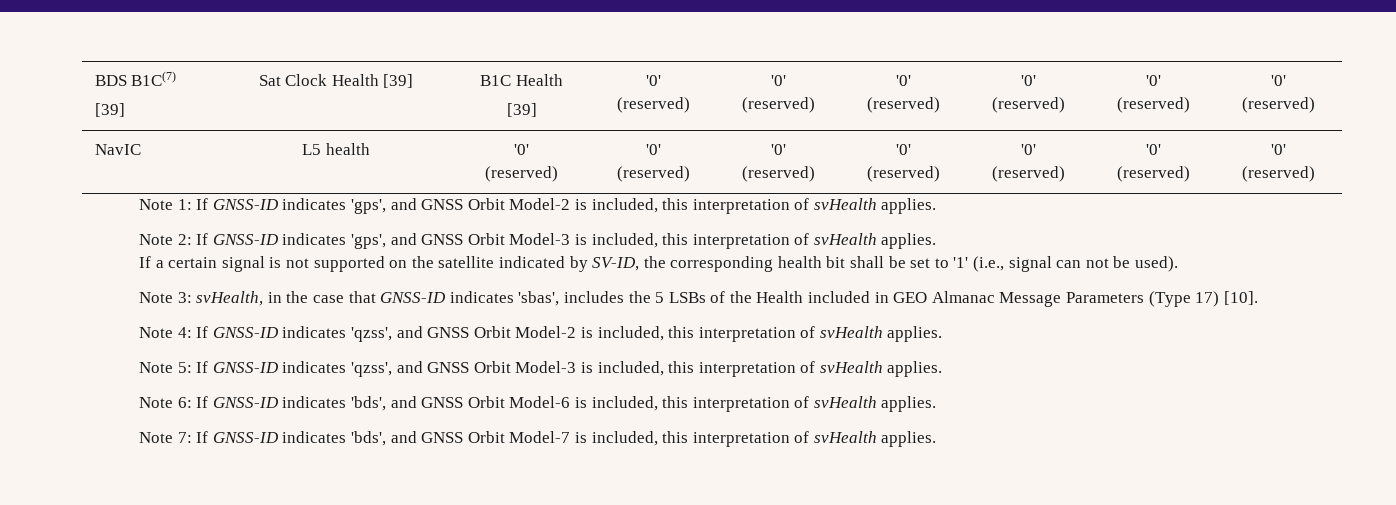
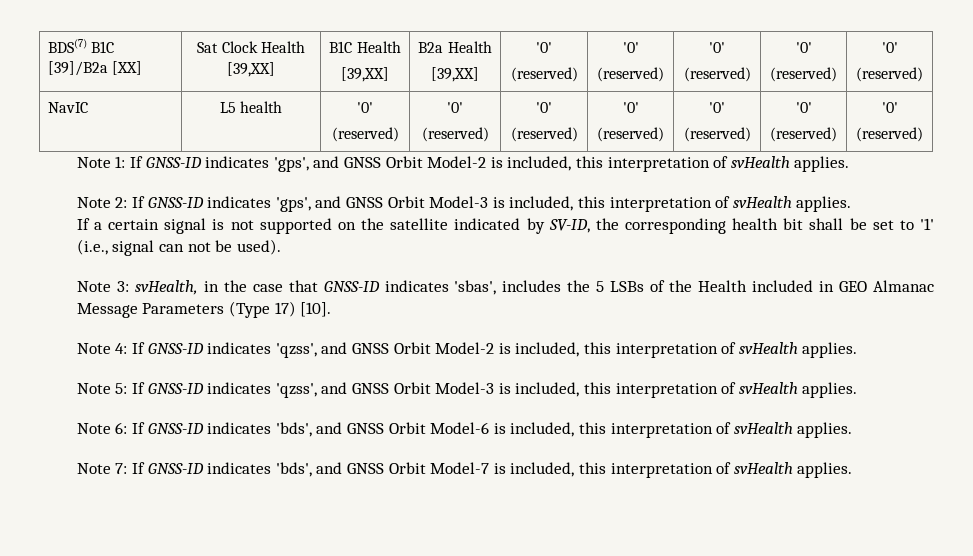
[94,71,177,86] [94,103,125,117] BDS B1C(7) // [39] -> [48,39,115,53] [48,61,143,76] BDS(7) B1C [39]/B2a [XX]
[383,74,414,88] [39] -> [227,62,275,77] [39,XX]
[506,103,537,117] [645,75,661,86] [616,97,690,113] [39] | '0' // (reserved) -> [341,67,389,82] [418,41,492,53] [431,67,479,82] [39,XX] | B2a Health // [39,XX]

